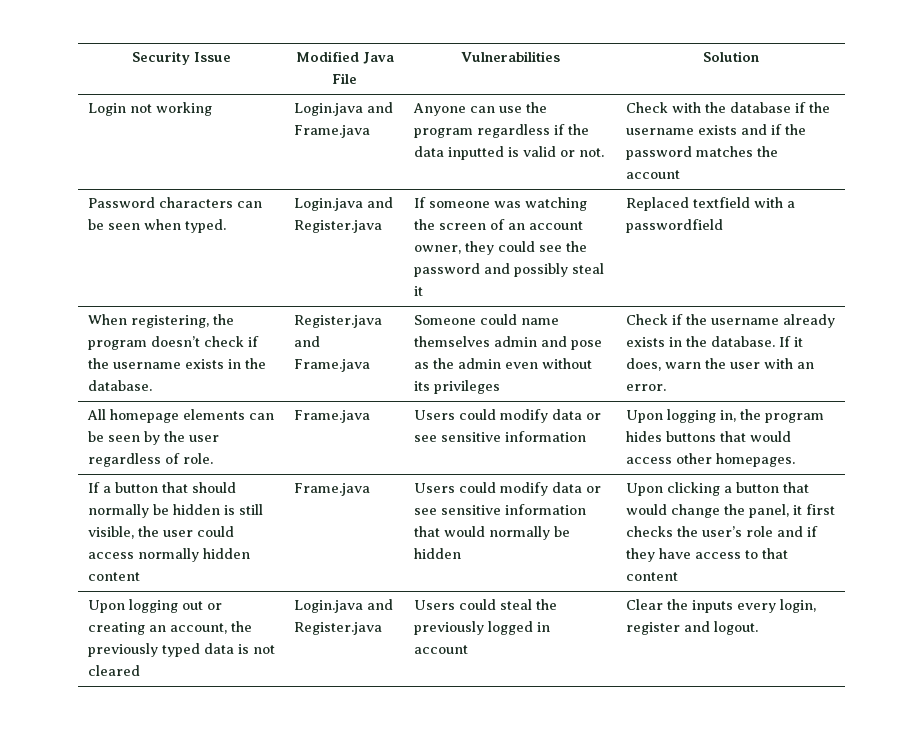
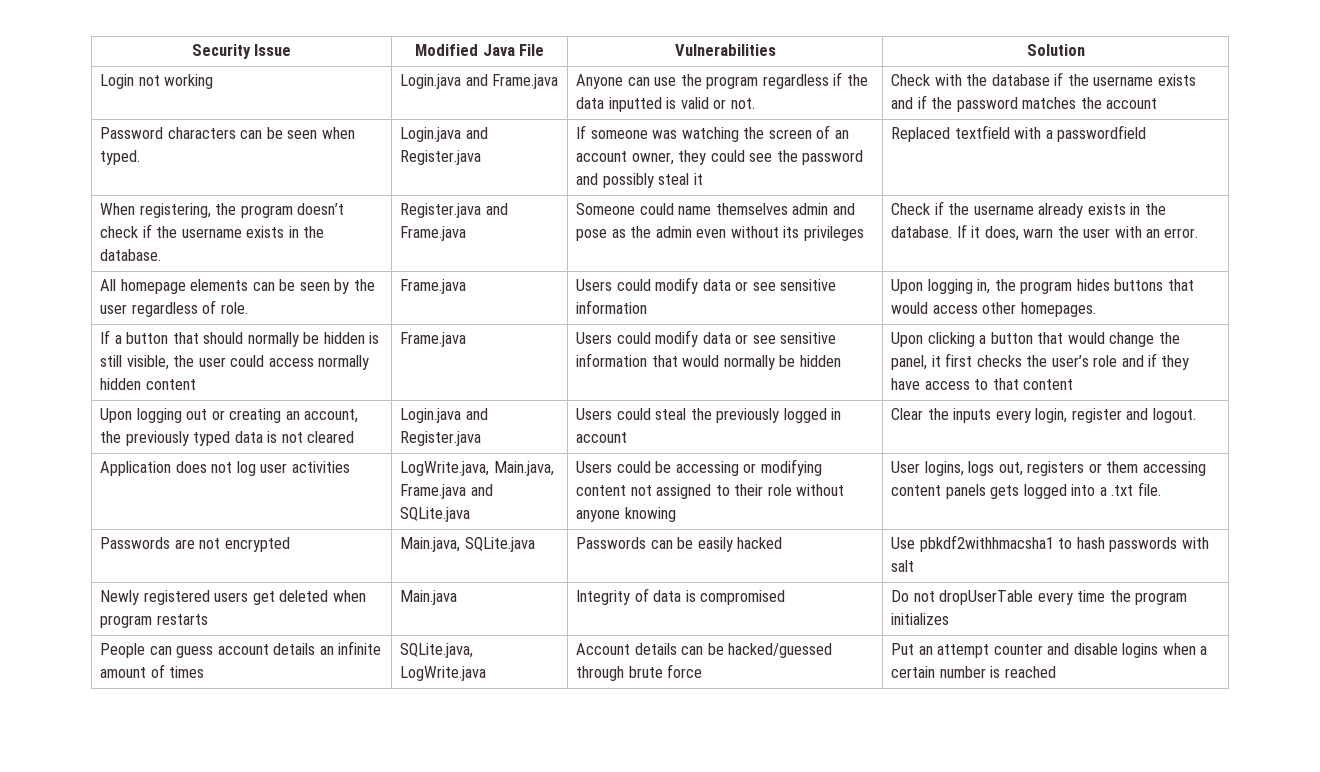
(758, 628) none -> [100,461,350,476] [400,461,554,476] [400,484,493,499] [400,507,471,522] [576,459,822,476] [576,484,845,499] [576,507,676,522] [891,461,1206,476] [891,482,1161,499] [100,537,290,552] [400,537,535,552] [576,537,783,552] [891,535,1209,552] [891,560,915,572] [100,590,366,605] [100,614,208,628] [400,590,458,605] [576,588,786,605] [891,590,1188,605] [891,613,950,625] [100,641,382,658] [100,664,205,678] [400,643,474,658] [400,666,487,681] [576,643,833,658] [576,664,703,681] [891,643,1208,658] [891,666,1056,678] // Application does not log user activities | LogWrite.java, Main.java, Frame.java and SQLite.java | Users could be accessing or modifying content not assigned to their role without anyone knowing | User logins, logs out, registers or them accessing content panels gets logged into a .txt file. // Passwords are not encrypted | Main.java, SQLite.java | Passwords can be easily hacked | Use pbkdf2withhmacsha1 to hash passwords with salt // Newly registered users get deleted when program restarts | Main.java | Integrity of data is compromised | Do not dropUserTable every time the program initializes // People can guess account details an infinite amount of times | SQLite.java, LogWrite.java | Account details can be hacked/guessed through brute force | Put an attempt counter and disable logins when a certain number is reached

